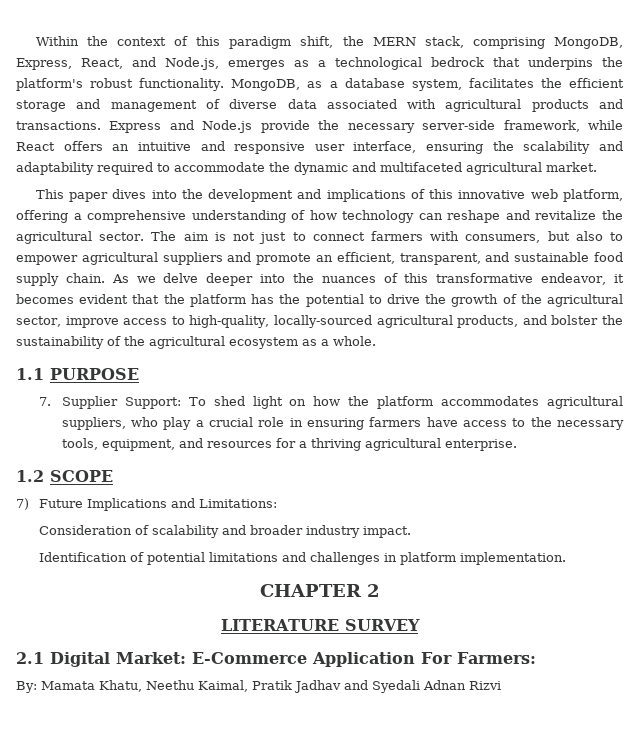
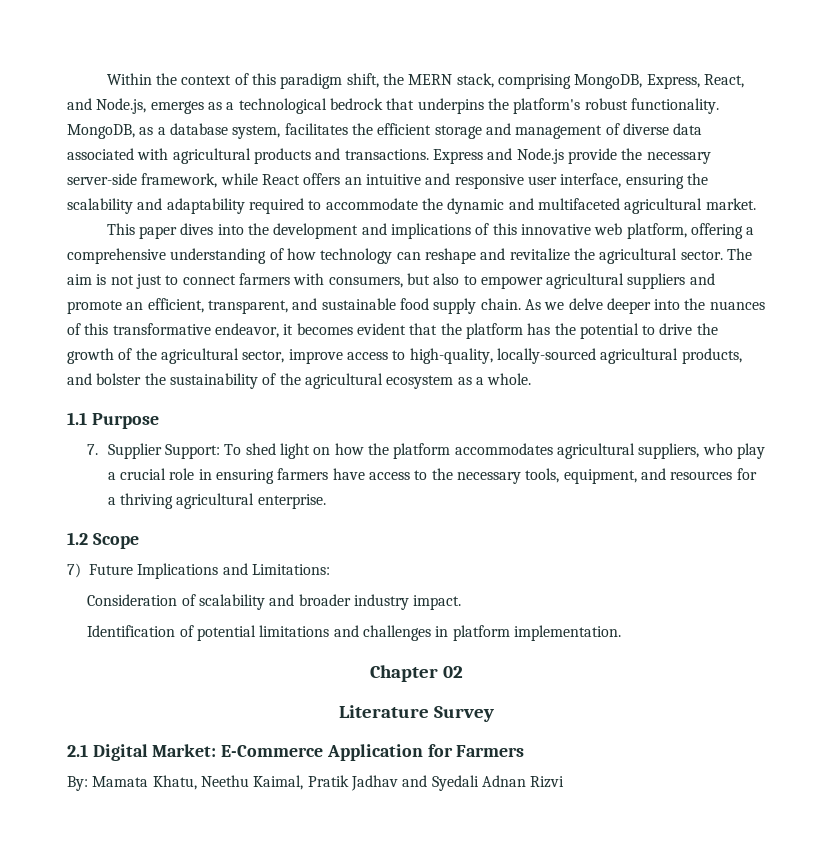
[50,368,139,380] PURPOSE -> [91,413,159,429] Purpose
[50,470,113,482] SCOPE -> [92,533,139,549] Scope
[259,584,380,597] [220,619,420,631] CHAPTER 2 // LITERATURE SURVEY -> [369,665,463,682] [338,705,494,722] Chapter 02 // Literature Survey
[421,652,536,664] For Farmers: -> [427,744,525,757] for Farmers

